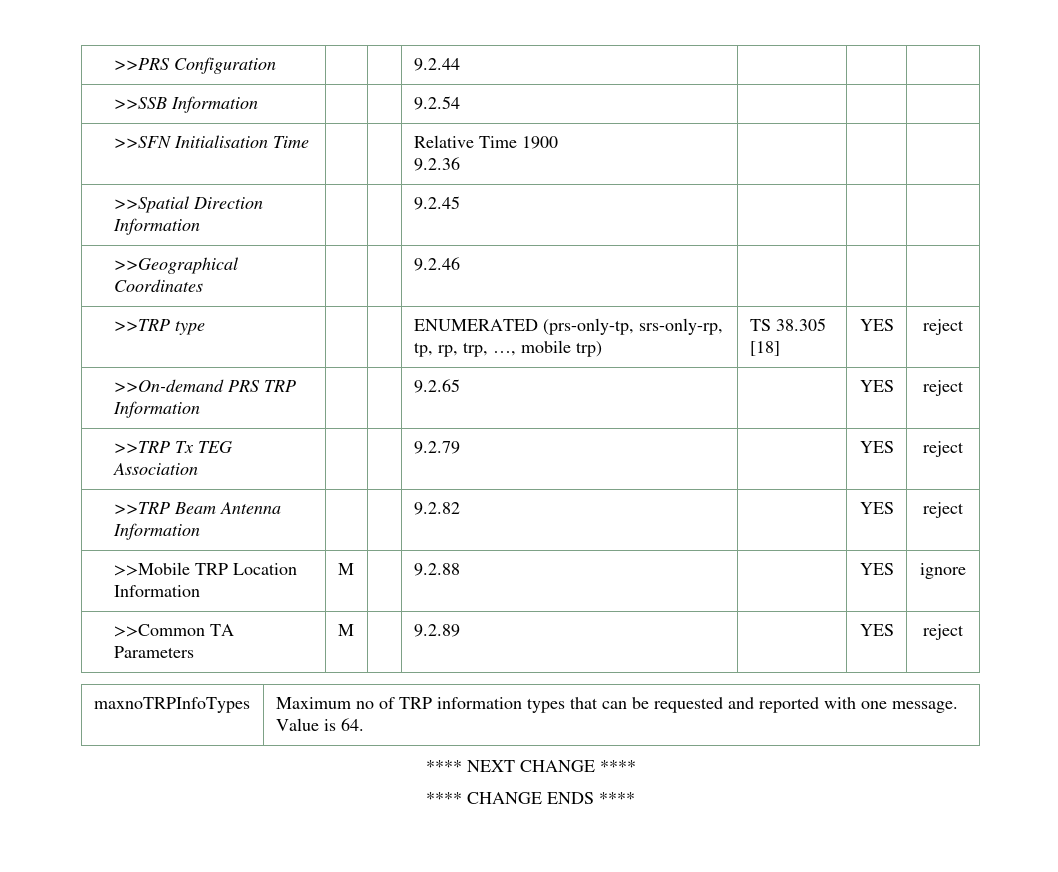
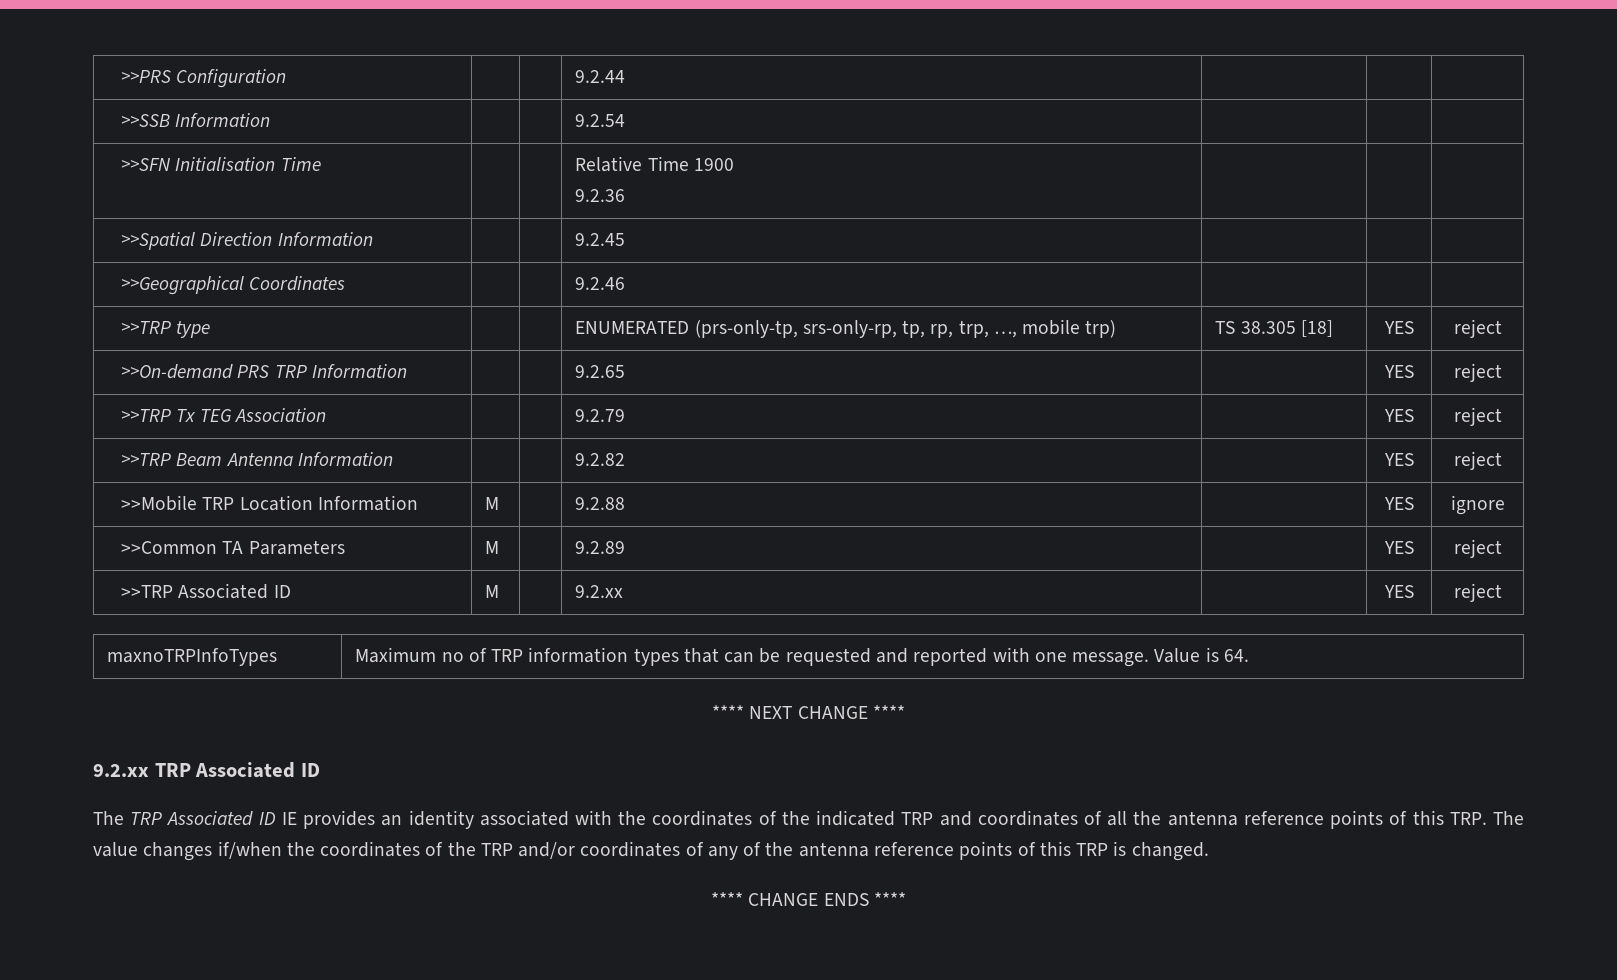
(964, 632) none -> [121,583,291,599] [485,585,500,598] [575,585,624,598] [1383,585,1414,598] [1453,583,1502,602] // >>TRP Associated ID | M | | 9.2.xx | | YES | reject
(636, 766) none -> [93,762,320,778] [93,810,1524,829] [93,841,1209,861] // 9.2.xx TRP Associated ID // The TRP Associated ID IE provides an identity associated with the coordinates of the indicated TRP and coordinates of all the antenna reference points of this TRP. The value changes if/when the coordinates of the TRP and/or coordinates of any of the antenna reference points of this TRP is changed.

